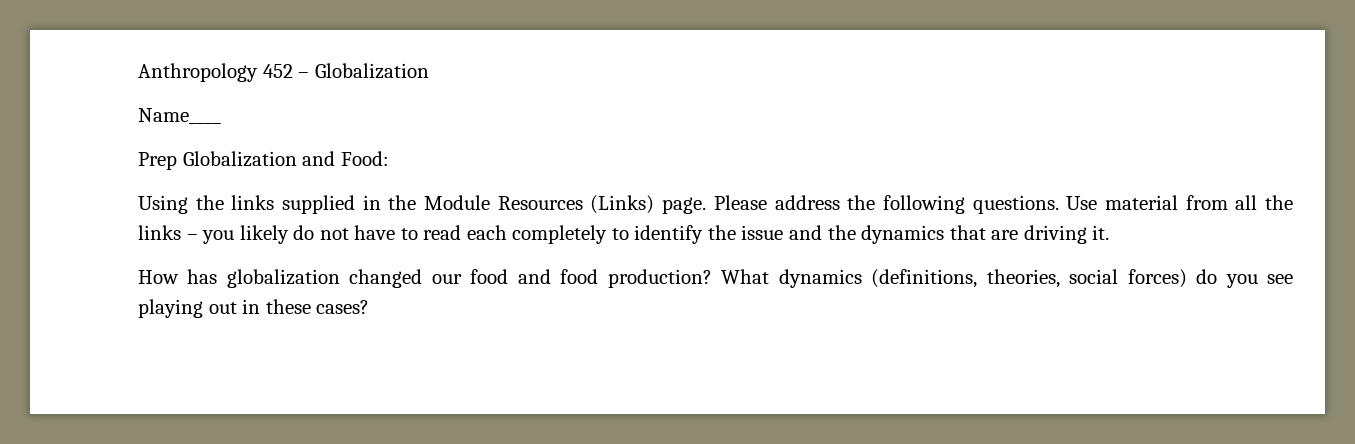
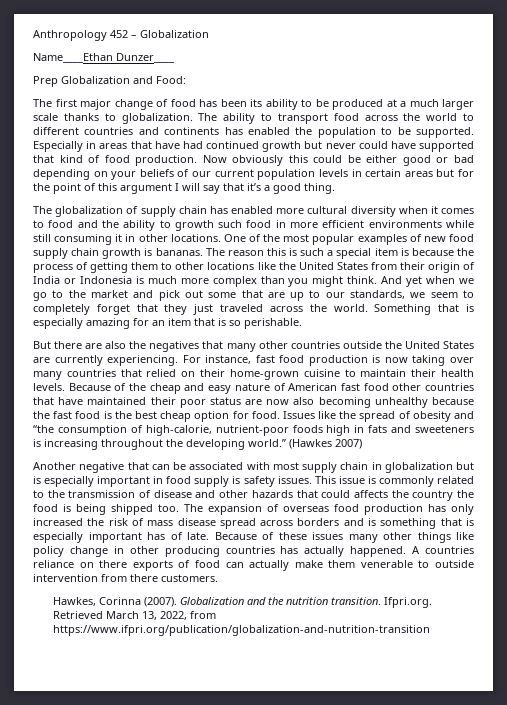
[138,108,221,124] Name____ -> [33,53,174,63] Name____Ethan Dunzer____
[138,195,1294,214] [138,225,1110,244] [138,269,1294,288] [138,299,370,318] Using the links supplied in the Module Resources (Links) page. Please address the following questions. Use material from all the links – you likely do not have to read each completely to identify the issue and the dynamics that are driving it. // How has globalization changed our food and food production? What dynamics (definitions, theories, social forces) do you see playing out in these cases? -> [33,99,474,110] [33,113,474,124] [33,127,474,138] [33,141,475,152] [33,155,475,166] [33,169,475,180] [33,183,335,194] [33,206,475,217] [33,220,475,231] [33,234,475,245] [33,248,474,259] [33,262,475,273] [33,276,475,287] [33,290,474,301] [33,304,474,315] [33,318,302,329] [33,341,475,352] [33,355,475,366] [33,369,474,380] [33,383,474,394] [33,397,475,408] [33,411,474,422] [33,425,474,436] [33,439,362,450] [33,462,474,473] [33,476,474,487] [33,490,474,501] [33,504,474,515] [33,518,475,529] [33,532,474,543] [33,546,474,557] [33,560,474,571] [33,574,218,582] [53,597,433,608] [53,611,217,620] [53,625,431,636] The first major change of food has been its ability to be produced at a much larger scale thanks to globalization. The ability to transport food across the world to different countries and continents has enabled the population to be supported. Especially in areas that have had continued growth but never could have supported that kind of food production. Now obviously this could be either good or bad depending on your beliefs of our current population levels in certain areas but for the point of this argument I will say that it’s a good thing. // The globalization of supply chain has enabled more cultural diversity when it comes to food and the ability to growth such food in more efficient environments while still consuming it in other locations. One of the most popular examples of new food supply chain growth is bananas. The reason this is such a special item is because the process of getting them to other locations like the United States from their origin of India or Indonesia is much more complex than you might think. And yet when we go to the market and pick out some that are up to our standards, we seem to completely forget that they just traveled across the world. Something that is especially amazing for an item that is so perishable. // But there are also the negatives that many other countries outside the United States are currently experiencing. For instance, fast food production is now taking over many countries that relied on their home-grown cuisine to maintain their health levels. Because of the cheap and easy nature of American fast food other countries that have maintained their poor status are now also becoming unhealthy because the fast food is the best cheap option for food. Issues like the spread of obesity and “the consumption of high-calorie, nutrient-poor foods high in fats and sweeteners is increasing throughout the developing world.” (Hawkes 2007) // Another negative that can be associated with most supply chain in globalization but is especially important in food supply is safety issues. This issue is commonly related to the transmission of disease and other hazards that could affects the country the food is being shipped too. The expansion of overseas food production has only increased the risk of mass disease spread across borders and is something that is especially important has of late. Because of these issues many other things like policy change in other producing countries has actually happened. A countries reliance on there exports of food can actually make them venerable to outside intervention from there customers. // Hawkes, Corinna (2007). Globalization and the nutrition transition. Ifpri.org. Retrieved March 13, 2022, from https://www.ifpri.org/publication/globalization-and-nutrition-transition

